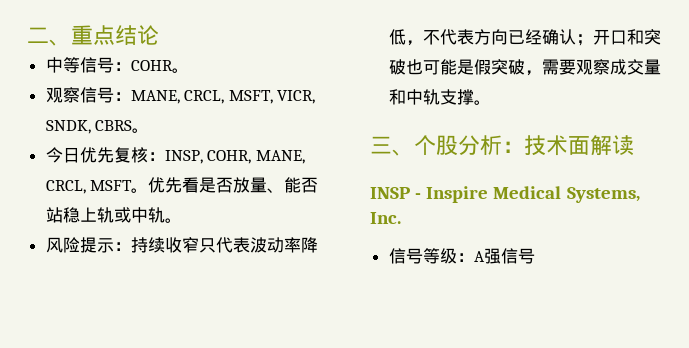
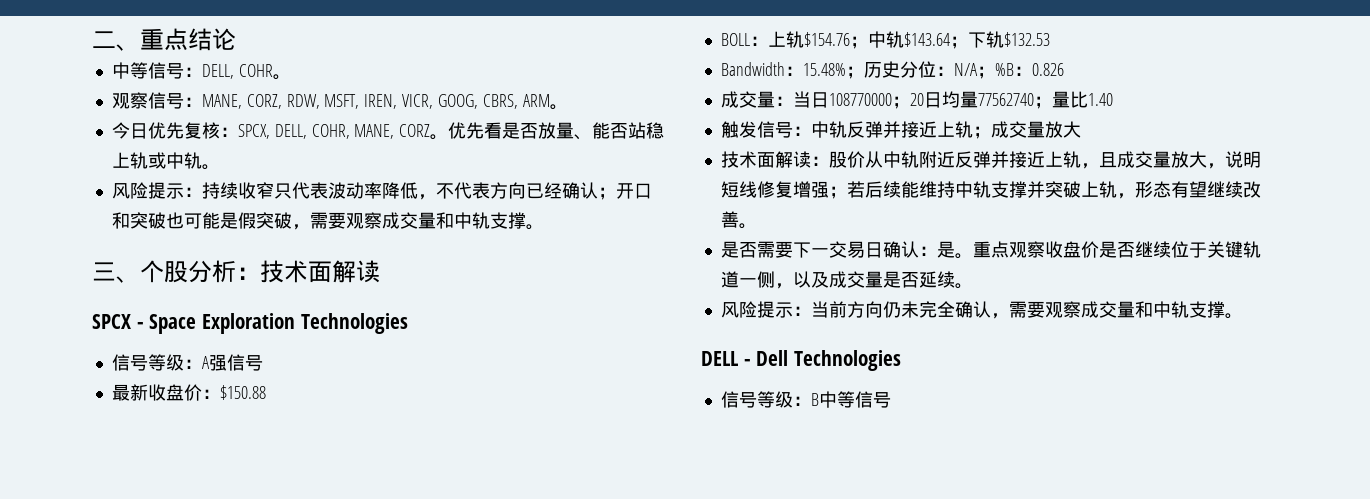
(131, 66) none -> [201,64,234,79] DELL,
[184,90,316,104] [45,120,133,134] CRCL, MSFT, VICR, SNDK, CBRS -> [246,94,550,109] CORZ, RDW, MSFT, IREN, VICR, GOOG, CBRS, ARM
[164,150,305,164] [45,180,133,194] INSP, COHR, MANE, CRCL, MSFT -> [237,124,431,139] SPCX, DELL, COHR, MANE, CORZ
[370,186,640,203] [370,212,401,224] INSP - Inspire Medical Systems, Inc. -> [92,313,408,334] SPCX - Space Exploration Technologies
(535, 256) none -> [111,384,266,401] [720,31,1050,49] [720,61,1064,79] [720,91,1113,109] [720,121,1081,139] [720,151,1261,169] [720,181,1261,199] [720,211,757,229] [720,241,1261,259] [720,271,973,289] [720,301,1243,319] [701,350,902,371] [720,391,891,408] // 最新收盘价：$150.88 // BOLL：上轨$154.76；中轨$143.64；下轨$132.53 // Bandwidth：15.48%；历史分位：N/A；%B：0.826 // 成交量：当日108770000；20日均量77562740；量比1.40 // 触发信号：中轨反弹并接近上轨；成交量放大 // 技术面解读：股价从中轨附近反弹并接近上轨，且成交量放大，说明短线修复增强；若后续能维持中轨支撑并突破上轨，形态有望继续改善。 // 是否需要下一交易日确认：是。重点观察收盘价是否继续位于关键轨道一侧，以及成交量是否延续。 // 风险提示：当前方向仍未完全确认，需要观察成交量和中轨支撑。 // DELL - Dell Technologies // 信号等级：B中等信号

